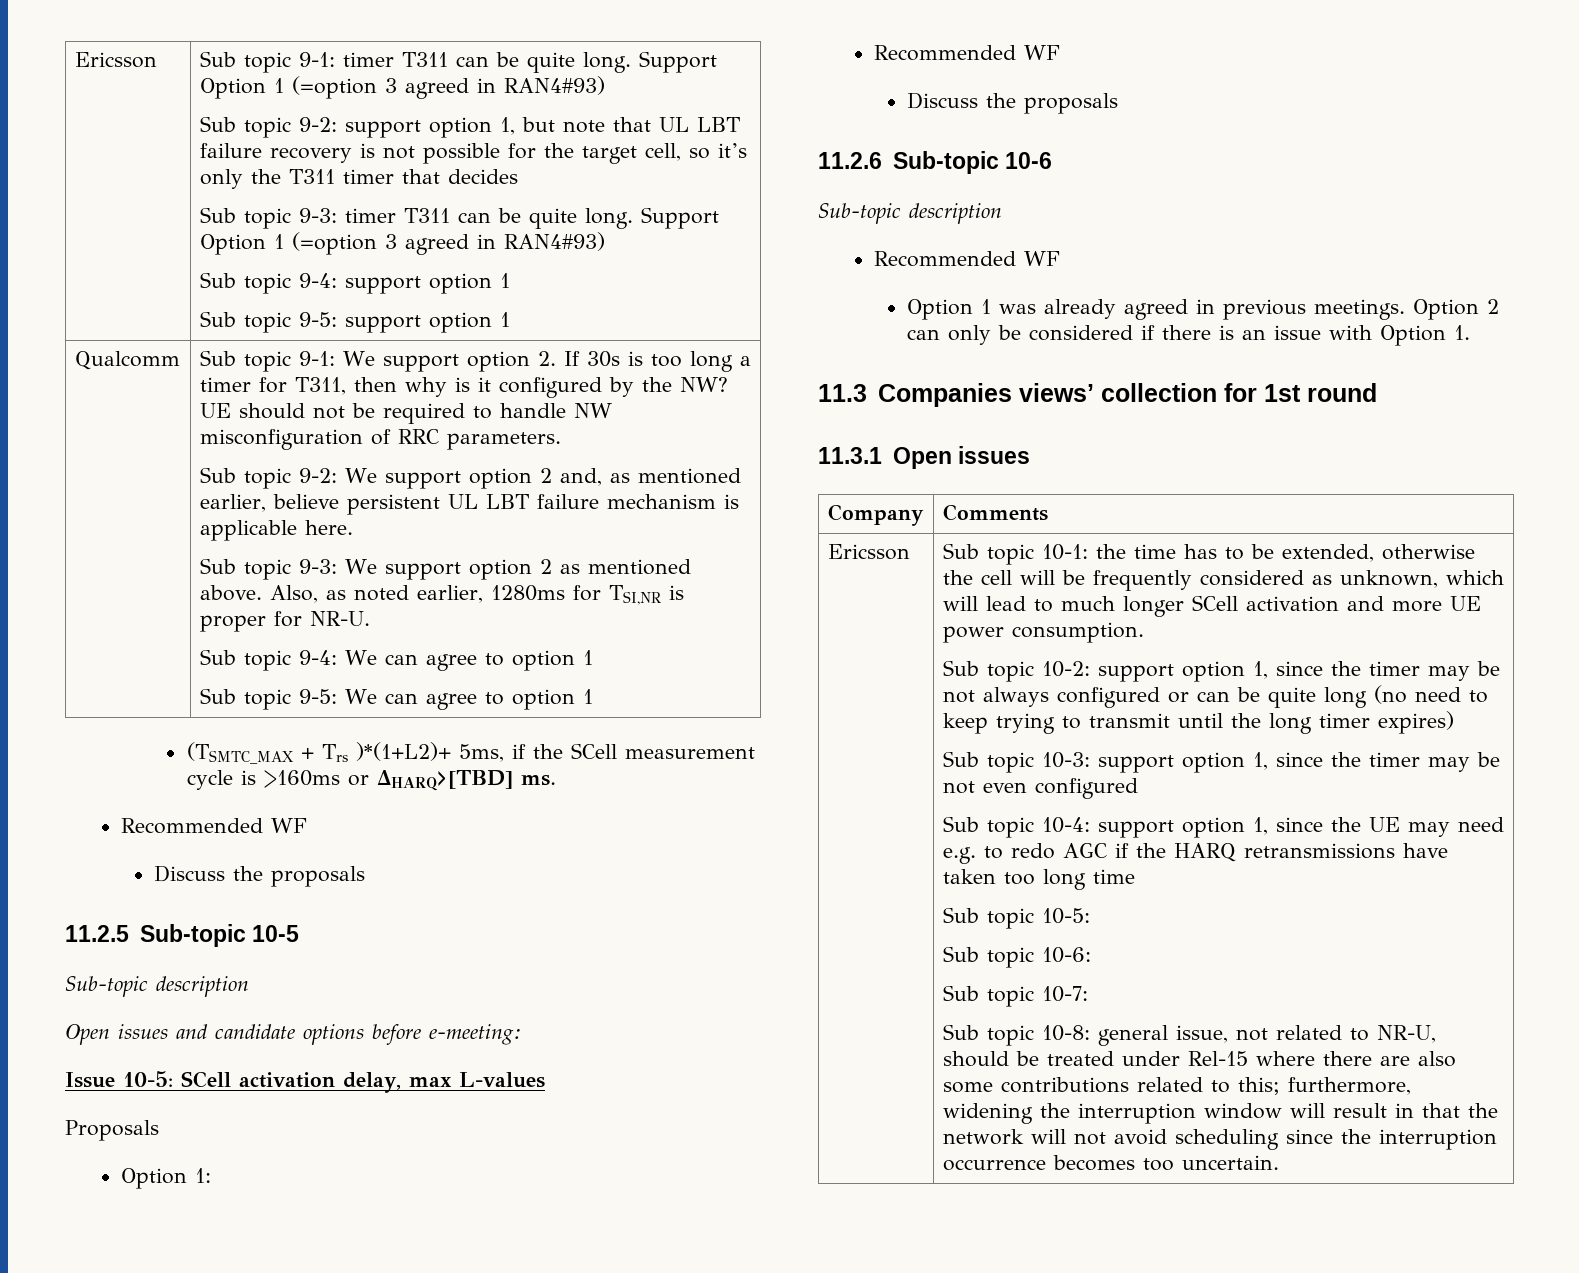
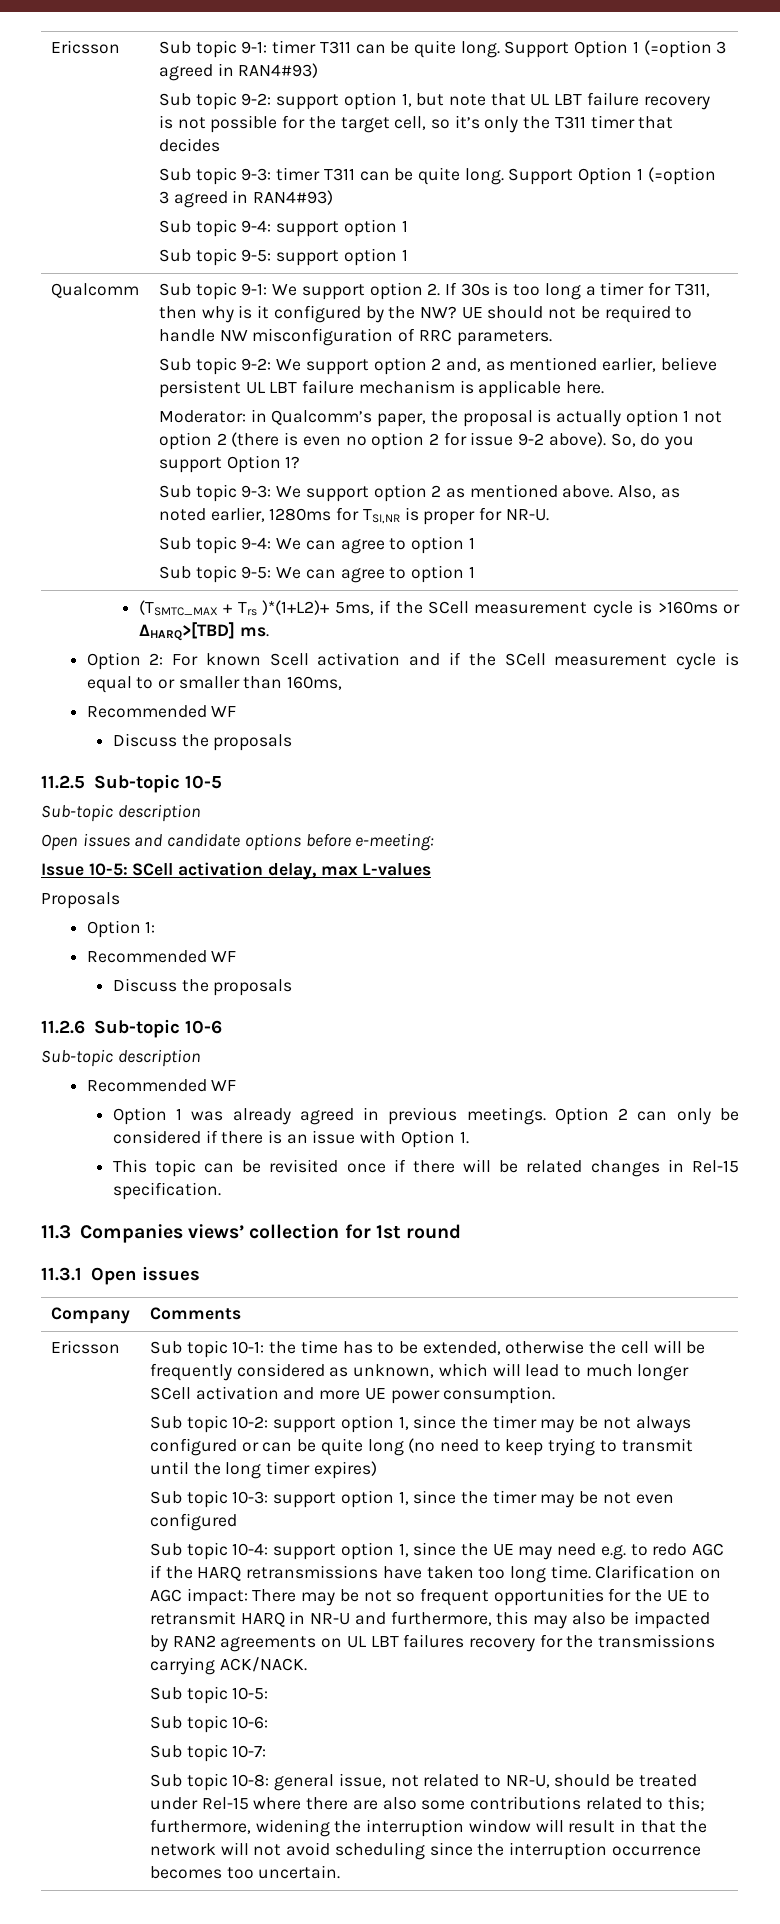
(353, 527) none -> [158,409,723,427] [158,432,695,450] [158,455,301,473] // Moderator: in Qualcomm’s paper, the proposal is actually option 1 not option 2 (there is even no option 2 for issue 9-2 above). So, do you support Option 1?
(556, 780) none -> [86,652,739,670] [86,676,343,693] // Option 2: For known Scell activation and if the SCell measurement cycle is equal to or smaller than 160ms,
(1471, 332) none -> [112,1159,740,1177] [112,1182,221,1200] // This topic can be revisited once if there will be related changes in Rel-15 specification.
[1092,869,1135,884] time -> [550,1565,722,1579] [149,1588,710,1606] [149,1611,711,1629] [149,1634,716,1652] [149,1657,307,1675] time. Clarification on AGC impact: There may be not so frequent opportunities for the UE to retransmit HARQ in NR-U and furthermore, this may also be impacted by RAN2 agreements on UL LBT failures recovery for the transmissions carrying ACK/NACK.

